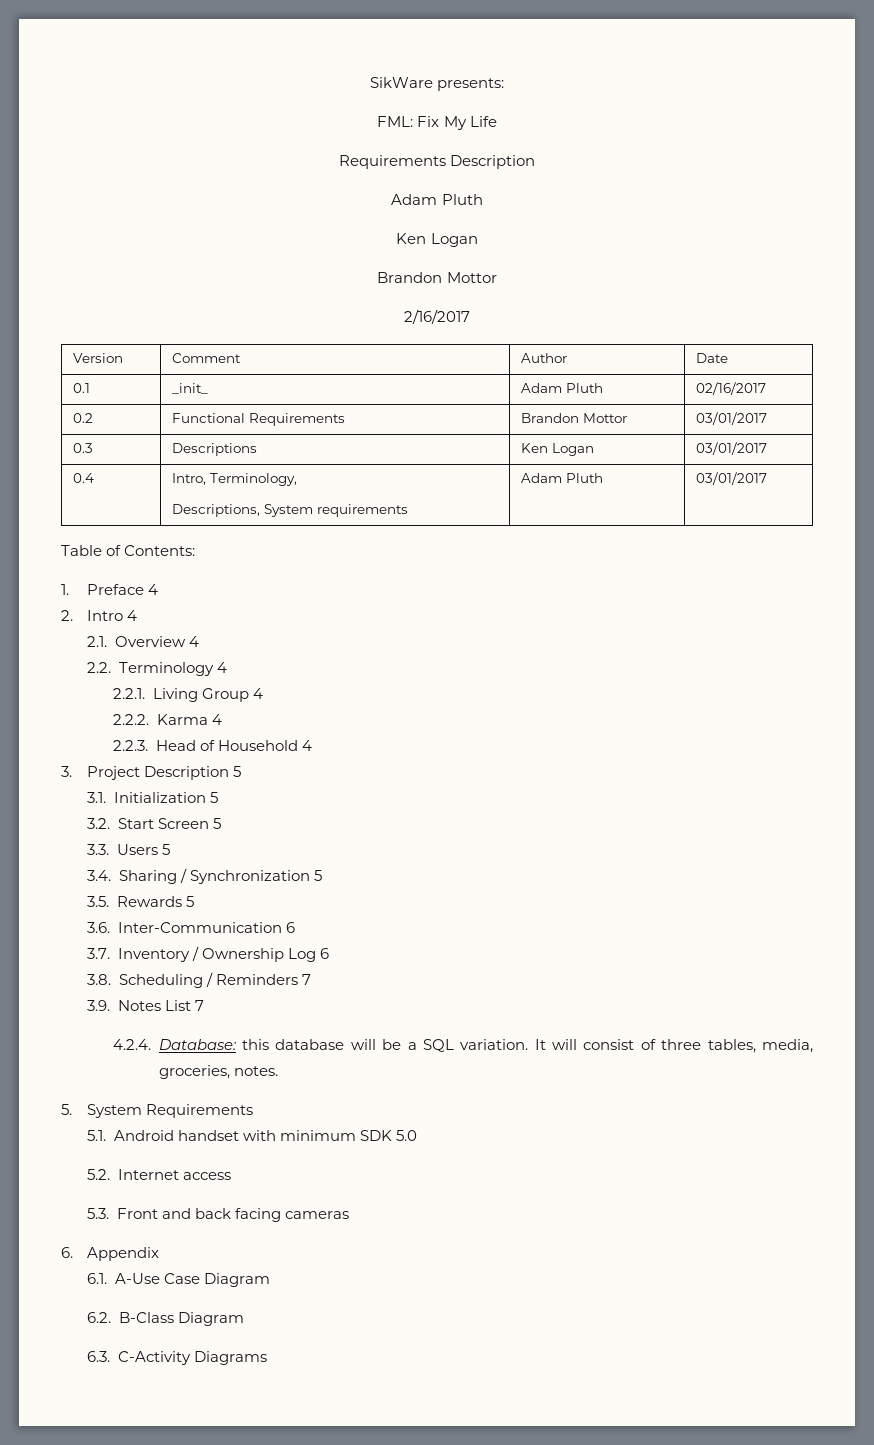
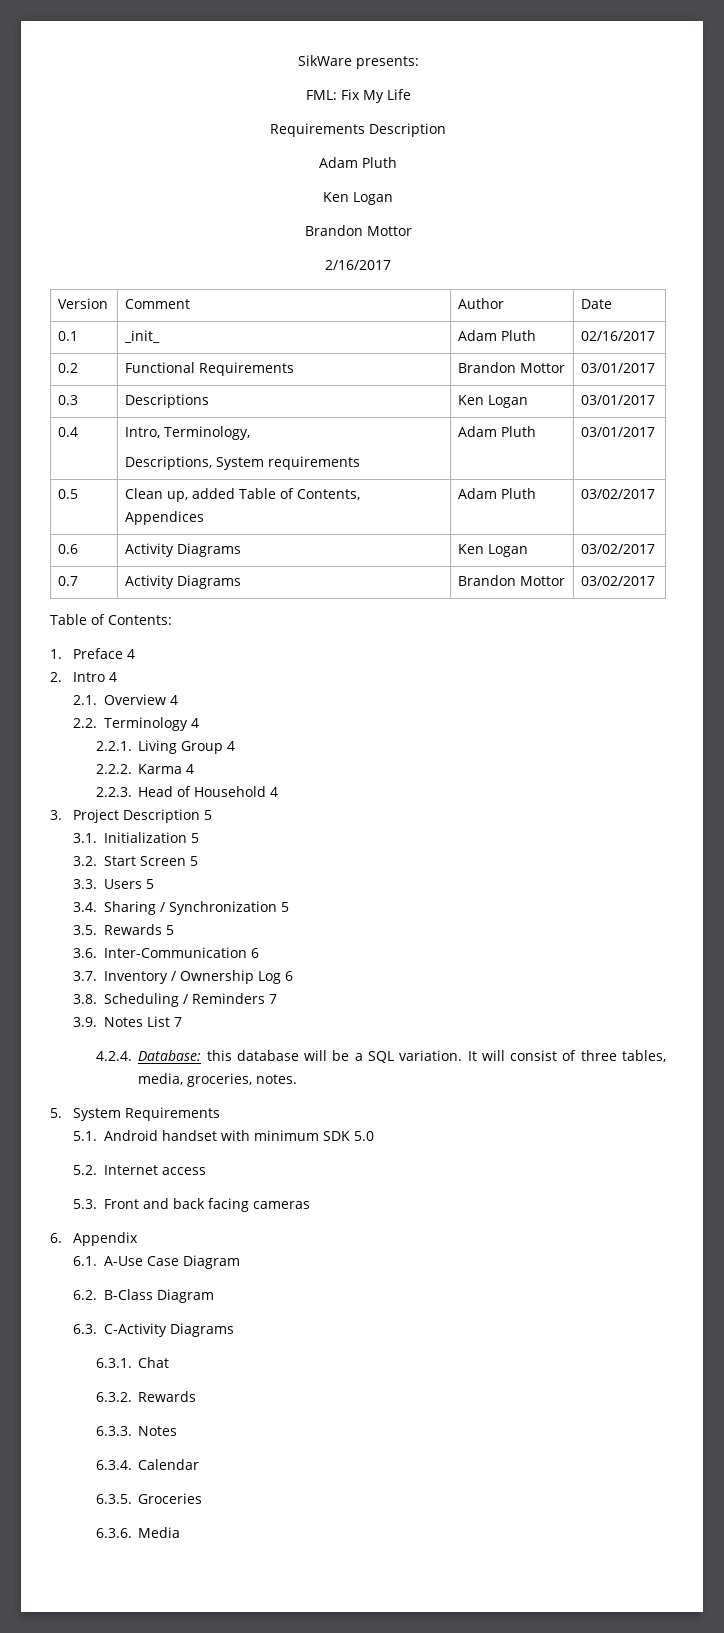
(767, 478) none -> [58,489,79,499] [125,488,361,502] [125,511,205,525] [458,488,537,499] [581,489,656,499] [58,544,79,554] [125,543,242,557] [458,544,529,557] [581,544,656,554] [58,576,79,586] [125,575,242,589] [458,575,566,586] [581,576,656,586] // 0.5 | Clean up, added Table of Contents, Appendices | Adam Pluth | 03/02/2017 // 0.6 | Activity Diagrams | Ken Logan | 03/02/2017 // 0.7 | Activity Diagrams | Brandon Mottor | 03/02/2017
(267, 1358) none -> [95,1357,170,1368] [95,1391,197,1402] [95,1426,178,1436] [95,1459,200,1470] [95,1493,203,1504] [95,1527,181,1538] // 6.3.1. Chat // 6.3.2. Rewards // 6.3.3. Notes // 6.3.4. Calendar // 6.3.5. Groceries // 6.3.6. Media

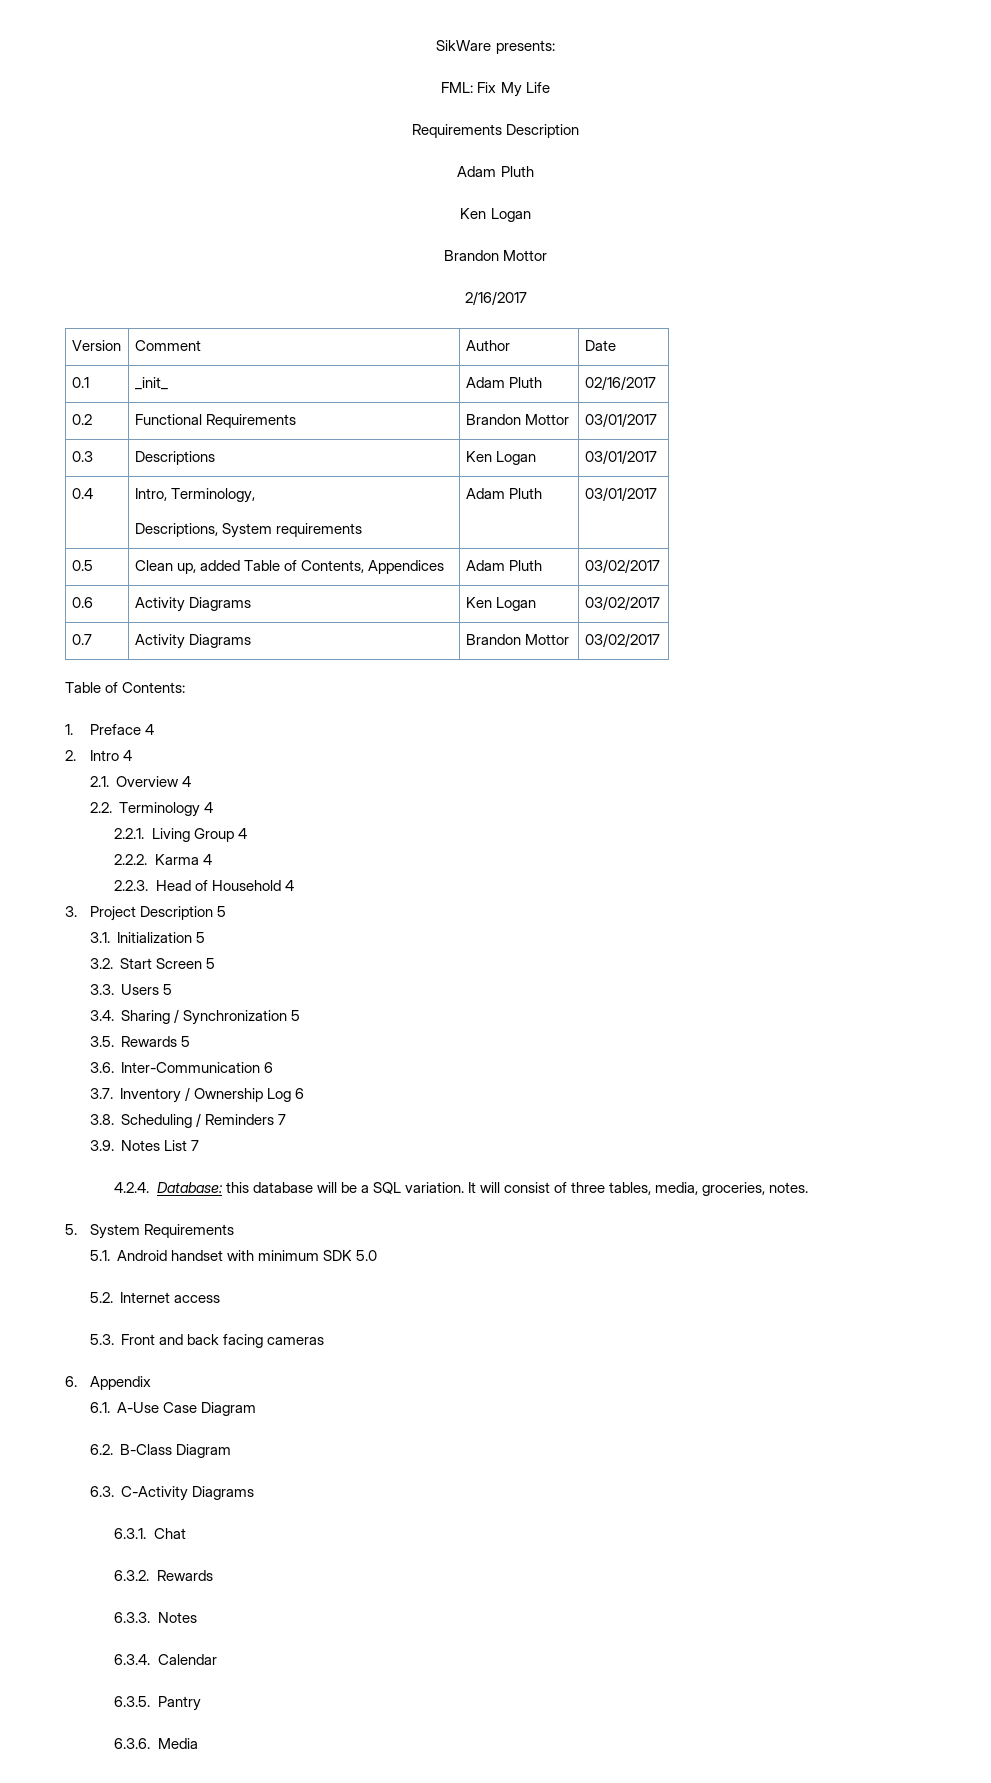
[138,1493,203,1504] Groceries -> [157,1696,201,1711] Pantry

